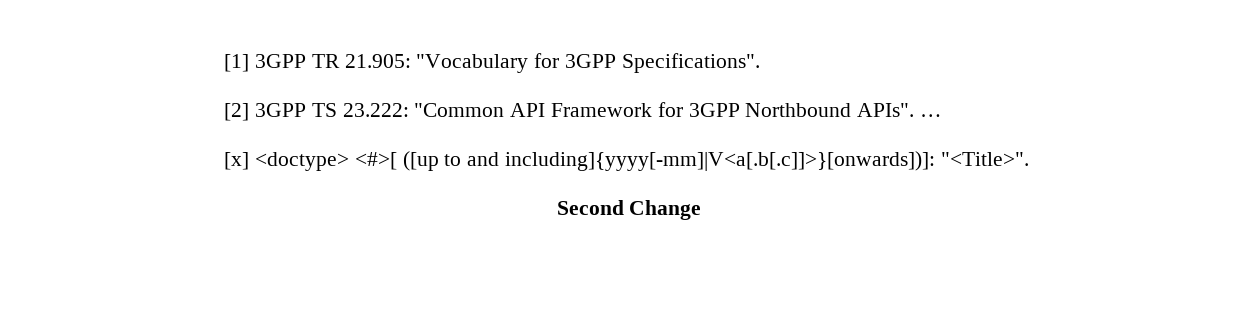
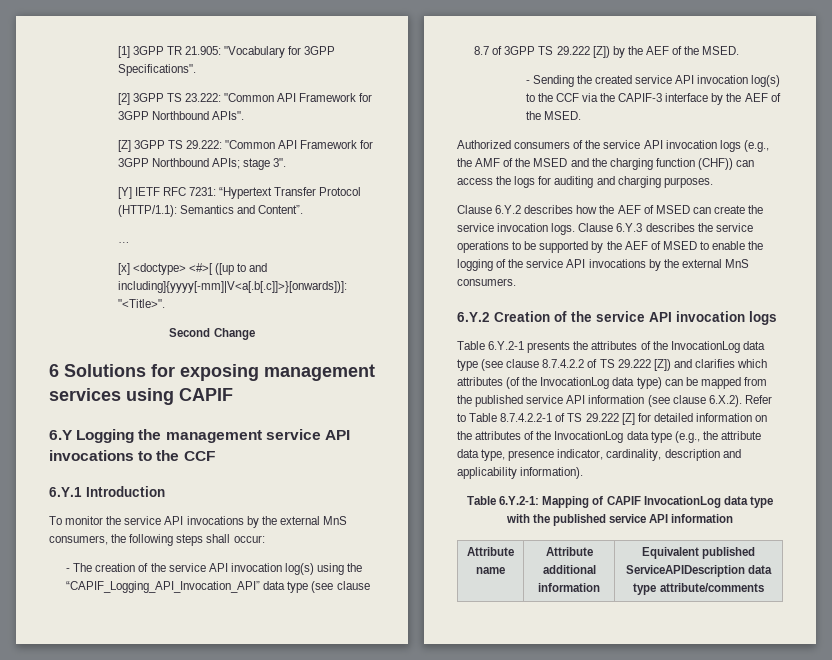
(915, 110) none -> [117,140,374,152] [117,158,286,170] [117,187,362,199] [117,205,303,217] // [Z] 3GPP TS 29.222: "Common API Framework for 3GPP Northbound APIs; stage 3". // [Y] IETF RFC 7231: “Hypertext Transfer Protocol (HTTP/1.1): Semantics and Content”. //
(702, 210) none -> [49,364,375,381] [49,388,233,405] [49,429,350,443] [49,450,215,461] [49,486,165,497] [49,516,347,528] [49,534,265,546] [66,563,363,575] [66,581,370,593] [474,46,740,58] [525,75,781,87] [525,93,781,105] [525,111,581,120] [457,140,769,152] [457,158,755,170] [457,176,713,188] [457,205,764,214] [457,223,753,235] [457,241,764,253] [457,259,749,271] [457,278,516,286] [457,311,777,325] [457,341,765,353] [457,359,768,371] [457,377,767,389] [457,395,772,407] [457,413,768,425] [457,431,761,443] [457,449,741,461] [457,467,584,479] [467,496,773,508] [505,514,734,526] [467,547,514,556] [476,567,505,574] [545,547,593,556] [542,565,596,574] [538,583,600,592] [641,547,756,559] [625,565,773,577] [633,583,764,595] // 6 Solutions for exposing management services using CAPIF // 6.Y Logging the management service API invocations to the CCF // 6.Y.1 Introduction // To monitor the service API invocations by the external MnS consumers, the following steps shall occur: // - The creation of the service API invocation log(s) using the “CAPIF_Logging_API_Invocation_API” data type (see clause 8.7 of 3GPP TS 29.222 [Z]) by the AEF of the MSED. // - Sending the created service API invocation log(s) to the CCF via the CAPIF-3 interface by the AEF of the MSED. // Authorized consumers of the service API invocation logs (e.g., the AMF of the MSED and the charging function (CHF)) can access the logs for auditing and charging purposes. // Clause 6.Y.2 describes how the AEF of MSED can create the service invocation logs. Clause 6.Y.3 describes the service operations to be supported by the AEF of MSED to enable the logging of the service API invocations by the external MnS consumers. // 6.Y.2 Creation of the service API invocation logs // Table 6.Y.2-1 presents the attributes of the InvocationLog data type (see clause 8.7.4.2.2 of TS 29.222 [Z]) and clarifies which attributes (of the InvocationLog data type) can be mapped from the published service API information (see clause 6.X.2). Refer to Table 8.7.4.2.2-1 of TS 29.222 [Z] for detailed information on the attributes of the InvocationLog data type (e.g., the attribute data type, presence indicator, cardinality, description and applicability information). // Table 6.Y.2-1: Mapping of CAPIF InvocationLog data type with the published service API information // Attribute name | Attribute additional information | Equivalent published ServiceAPIDescription data type attribute/comments

